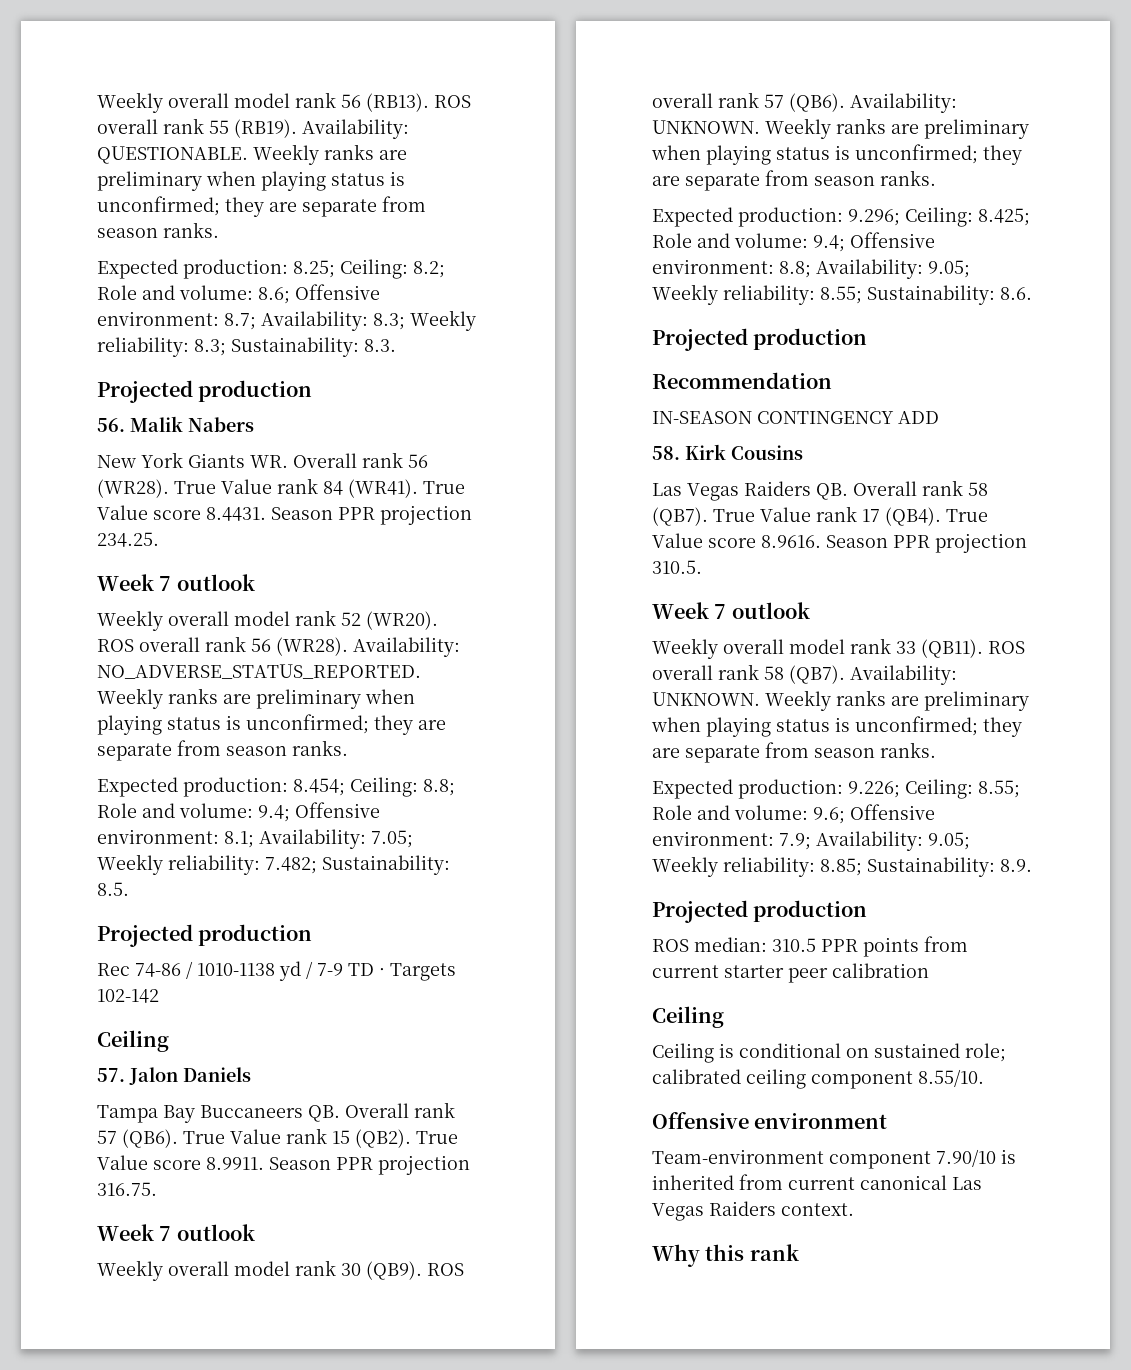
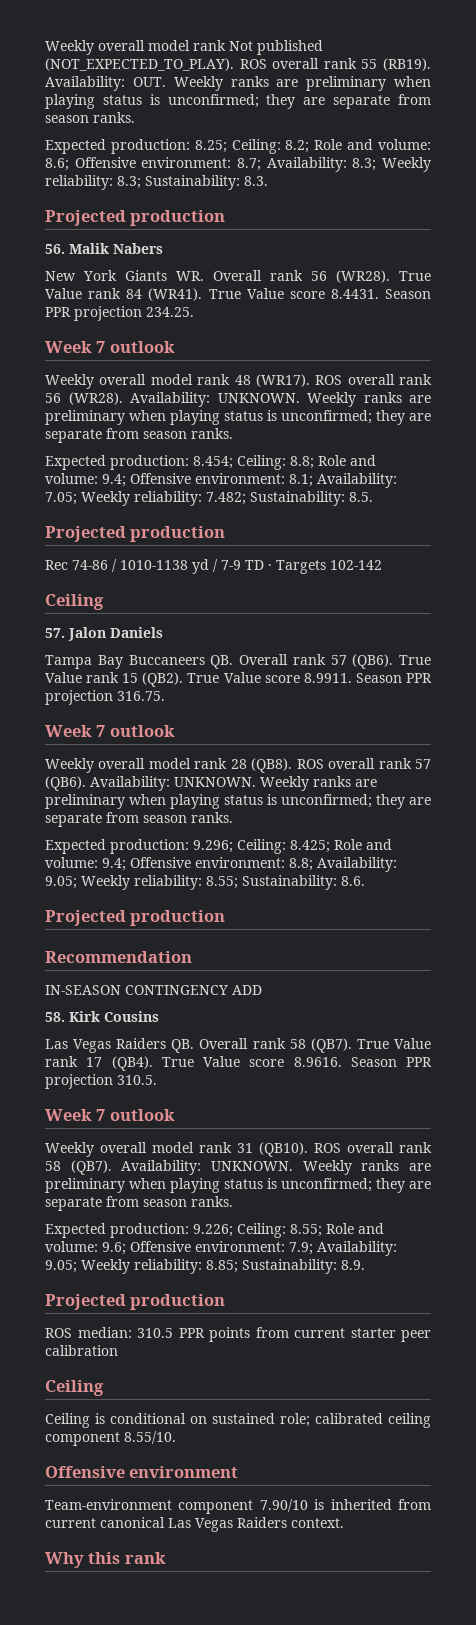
[97,92,429,113] Weekly overall model rank 56 (RB13). -> [45,40,323,55] [45,58,234,71] Weekly overall model rank Not published (NOT_EXPECTED_TO_PLAY).
[97,146,248,164] QUESTIONABLE. -> [132,77,166,87] OUT.
[341,611,438,630] 52 (WR20). -> [234,374,310,387] 48 (WR17).
[97,664,421,679] NO_ADVERSE_STATUS_REPORTED. -> [217,393,300,403] UNKNOWN.
[341,1261,422,1280] 30 (QB9). -> [230,758,293,773] 28 (QB8).
[896,639,983,658] 33 (QB11). -> [237,1142,308,1157] 31 (QB10).

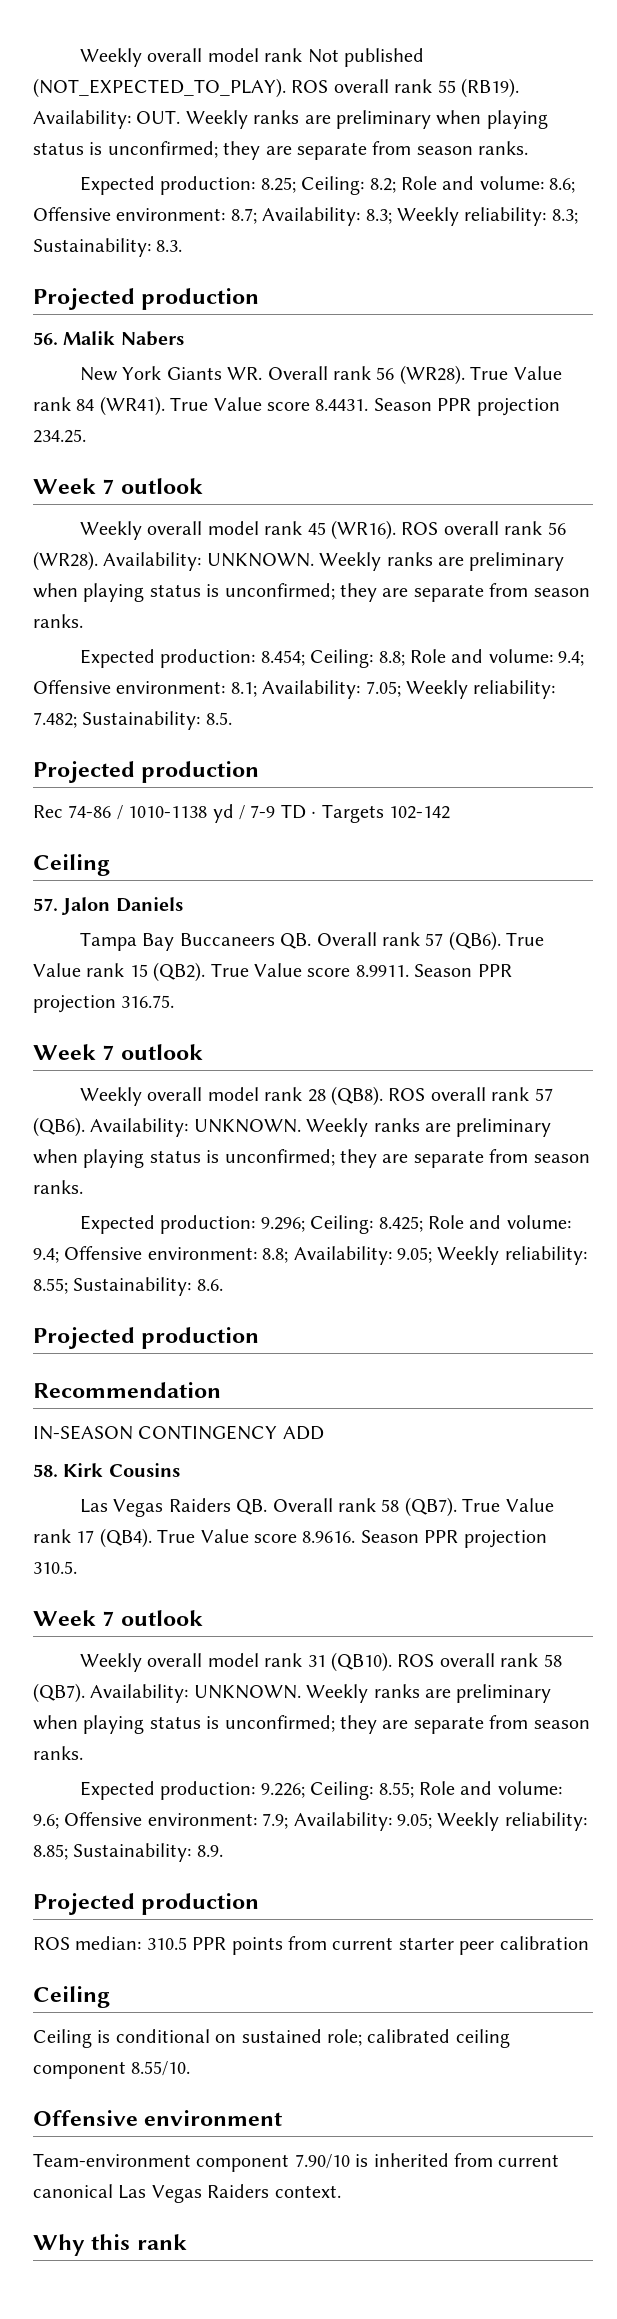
[234,374,310,387] 48 (WR17). -> [307,520,396,540] 45 (WR16).

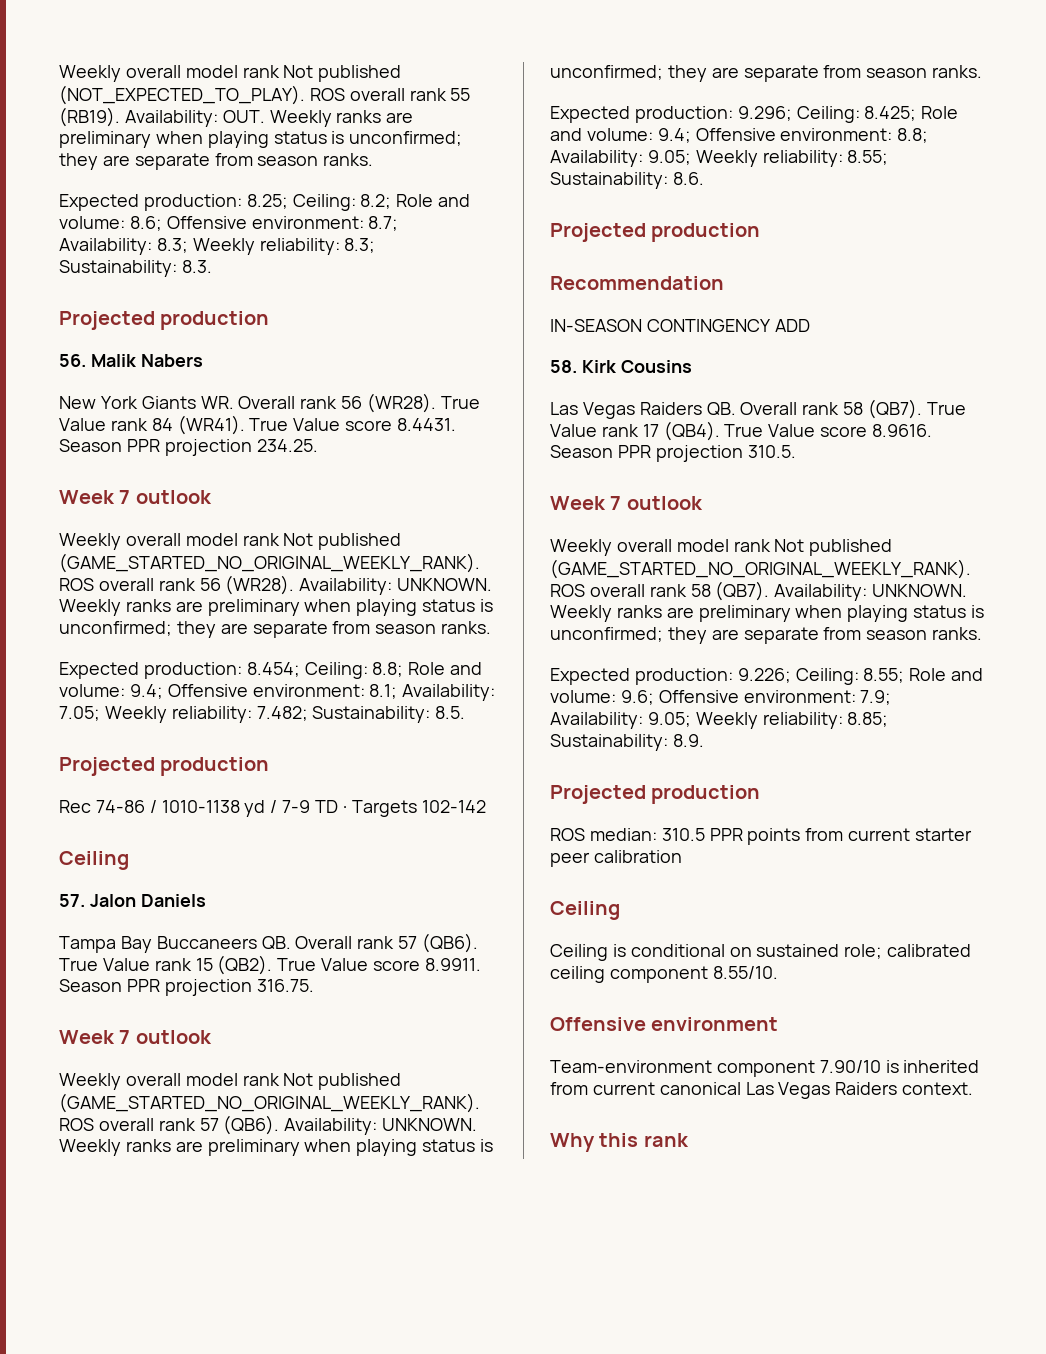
[307,520,396,540] 45 (WR16). -> [283,533,402,550] [59,553,480,573] Not published (GAME_STARTED_NO_ORIGINAL_WEEKLY_RANK).
[307,1086,383,1106] 28 (QB8). -> [283,1073,402,1090] [59,1093,480,1113] Not published (GAME_STARTED_NO_ORIGINAL_WEEKLY_RANK).
[307,1652,392,1672] 31 (QB10). -> [774,539,893,556] [550,559,971,579] Not published (GAME_STARTED_NO_ORIGINAL_WEEKLY_RANK).

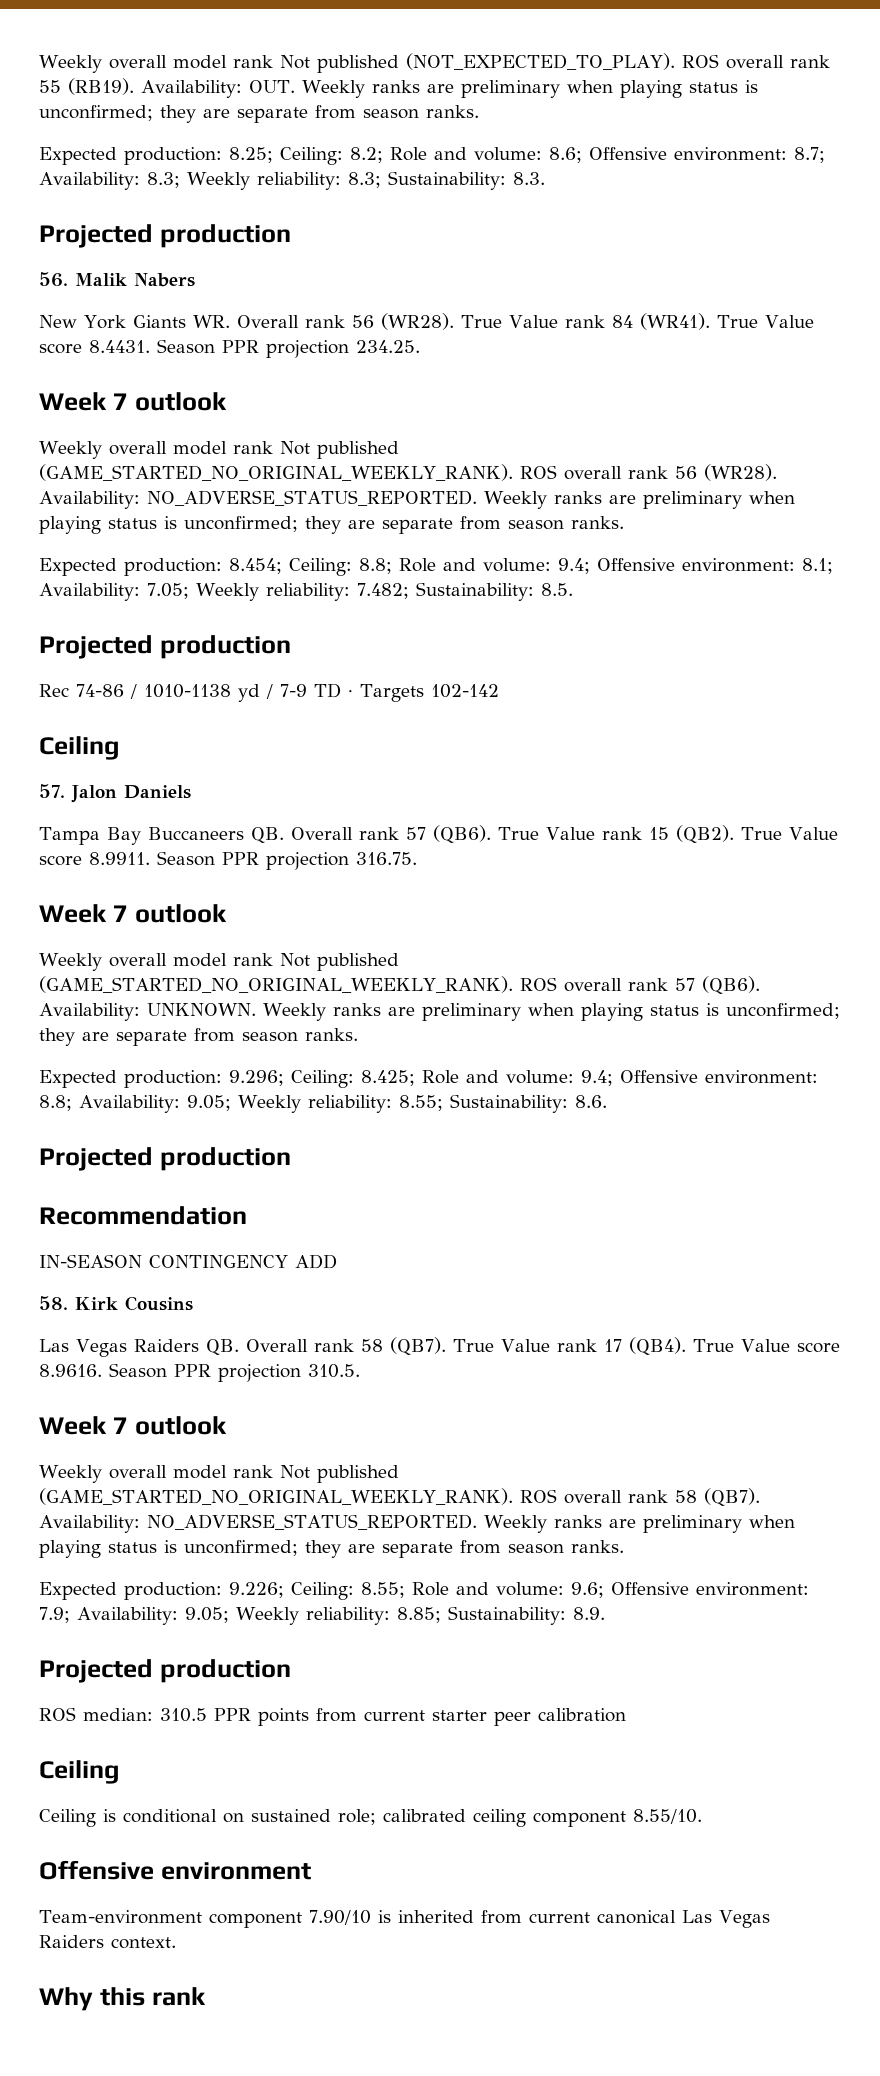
[397,578,493,591] UNKNOWN. -> [146,490,477,506] NO_ADVERSE_STATUS_REPORTED.
[872,584,968,597] UNKNOWN. -> [146,1514,477,1530] NO_ADVERSE_STATUS_REPORTED.

